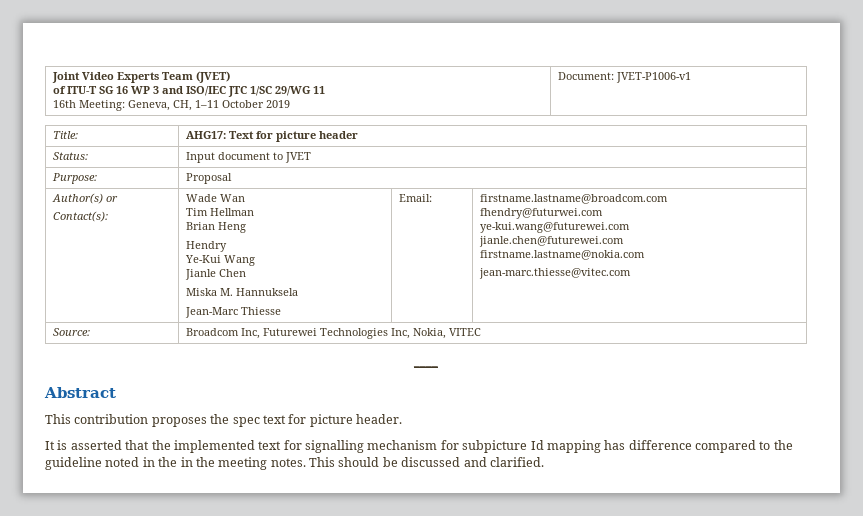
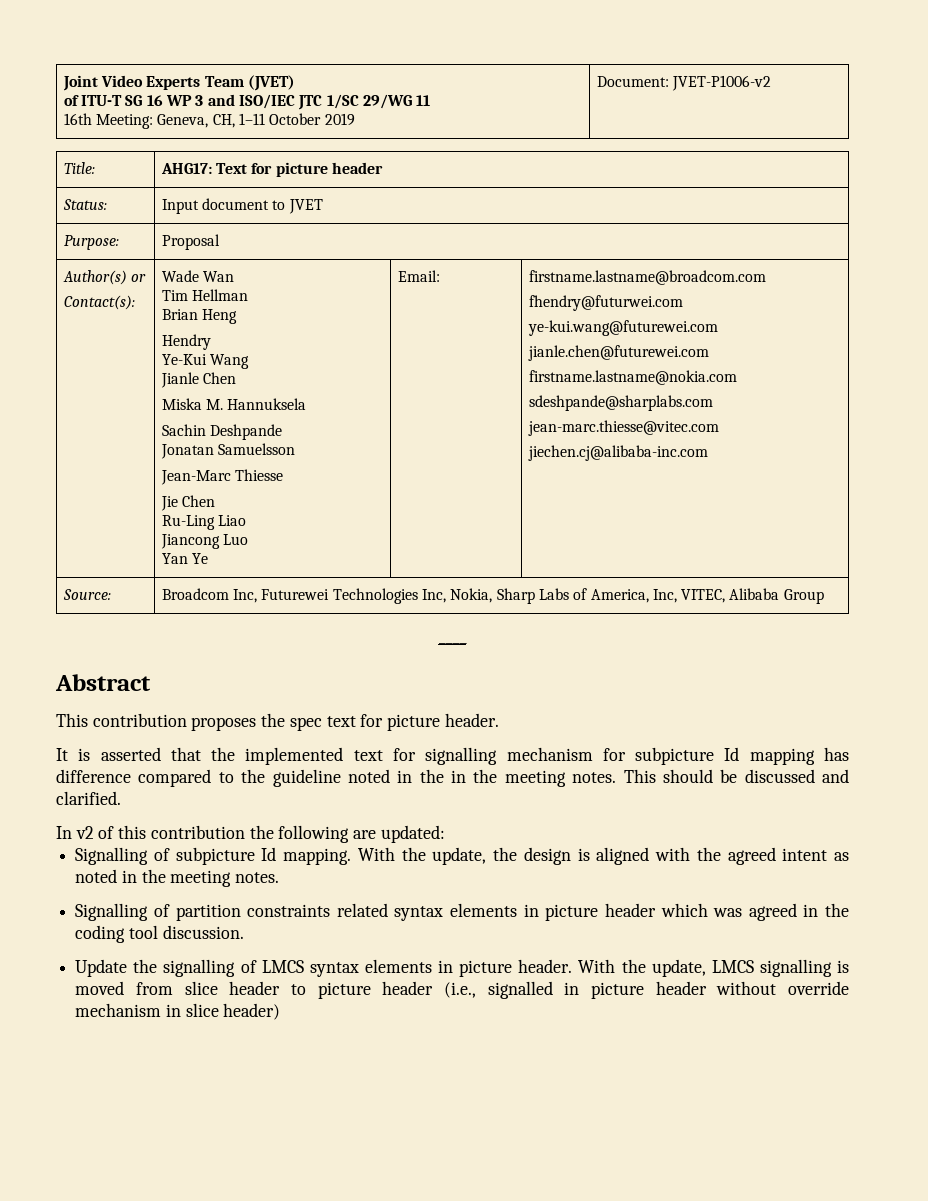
[615,72,691,83] JVET-P1006-v1 -> [671,75,771,91] JVET-P1006-v2
[184,307,281,318] Jean-Marc Thiesse -> [161,424,282,440] [160,443,295,459] [160,469,283,485] [160,495,215,511] [161,515,246,530] [160,534,248,549] [161,553,208,564] Sachin Deshpande // Jonatan Samuelsson // Jean-Marc Thiesse // Jie Chen // Ru-Ling Liao // Jiancong Luo // Yan Ye
(645, 255) none -> [528,395,713,411] // sdeshpande@sharplabs.com
(631, 273) none -> [527,445,708,461] // jiechen.cj@alibaba-inc.com
[448,328,481,336] VITEC -> [496,588,824,604] Sharp Labs of America, Inc, VITEC, Alibaba Group
(544, 462) none -> [56,825,445,843] [75,847,849,865] [75,869,280,887] [75,903,849,921] [75,925,244,943] [75,959,850,977] [75,981,849,999] [75,1003,281,1020] // In v2 of this contribution the following are updated: // Signalling of subpicture Id mapping. With the update, the design is aligned with the agreed intent as noted in the meeting notes. // Signalling of partition constraints related syntax elements in picture header which was agreed in the coding tool discussion. // Update the signalling of LMCS syntax elements in picture header. With the update, LMCS signalling is moved from slice header to picture header (i.e., signalled in picture header without override mechanism in slice header)

